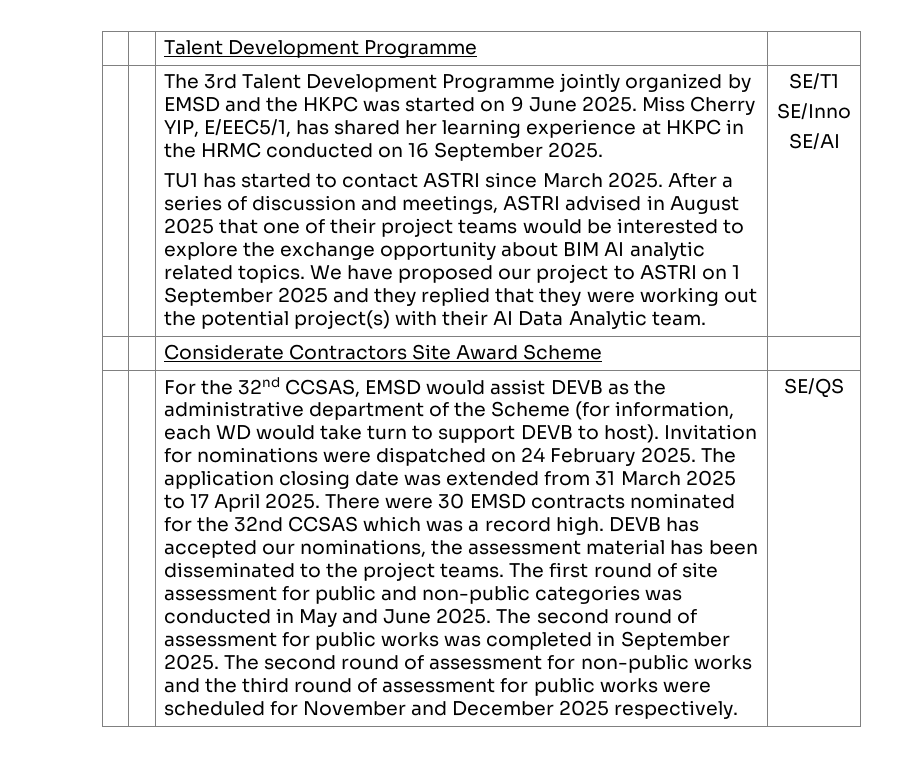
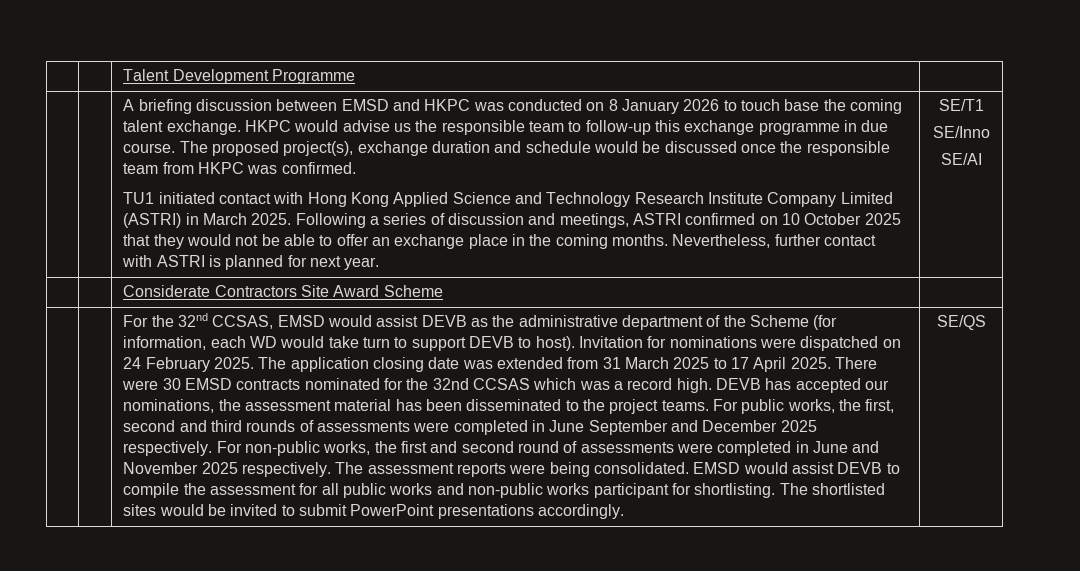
[163,73,751,92] The 3rd Talent Development Programme jointly organized by -> [123,99,338,114] A briefing discussion between
[265,96,756,115] [163,119,744,138] [163,142,604,161] [163,172,538,188] the HKPC was started on 9 June 2025. Miss Cherry YIP, E/EEC5/1, has shared her learning experience at HKPC in the HRMC conducted on 16 September 2025. // TU1 has started to contact ASTRI since -> [424,99,902,114] [123,120,889,135] [123,141,890,156] [123,162,356,174] [123,192,893,207] [123,213,199,228] HKPC was conducted on 8 January 2026 to touch base the coming talent exchange. HKPC would advise us the responsible team to follow-up this exchange programme in due course. The proposed project(s), exchange duration and schedule would be discussed once the responsible team from HKPC was confirmed. // TU1 initiated contact with Hong Kong Applied Science and Technology Research Institute Company Limited (ASTRI) in
[667,173,717,188] After -> [295,213,366,228] Following
[565,195,739,214] [163,218,744,237] [163,241,705,260] [163,264,740,283] [163,287,757,306] [163,310,706,329] advised in August 2025 that one of their project teams would be interested to explore the exchange opportunity about BIM AI analytic related topics. We have proposed our project to ASTRI on 1 September 2025 and they replied that they were working out the potential project(s) with their AI Data Analytic team. -> [685,213,901,225] [123,234,876,249] [122,255,380,270] confirmed on 10 October 2025 that they would not be able to offer an exchange place in the coming months. Nevertheless, further contact with ASTRI is planned for next year.
[509,562,718,578] [163,585,683,604] [163,608,697,627] [163,631,730,650] [163,654,752,673] [163,677,711,696] [163,700,739,719] The first round of site assessment for public and non-public categories was conducted in May and June 2025. The second round of assessment for public works was completed in September 2025. The second round of assessment for non-public works and the third round of assessment for public works were scheduled for November and December 2025 respectively. -> [712,399,895,414] [123,420,817,435] [123,441,880,456] [123,462,900,477] [123,483,885,498] [123,504,624,519] For public works, the first, second and third rounds of assessments were completed in June September and December 2025 respectively. For non-public works, the first and second round of assessments were completed in June and November 2025 respectively. The assessment reports were being consolidated. EMSD would assist DEVB to compile the assessment for all public works and non-public works participant for shortlisting. The shortlisted sites would be invited to submit PowerPoint presentations accordingly.

